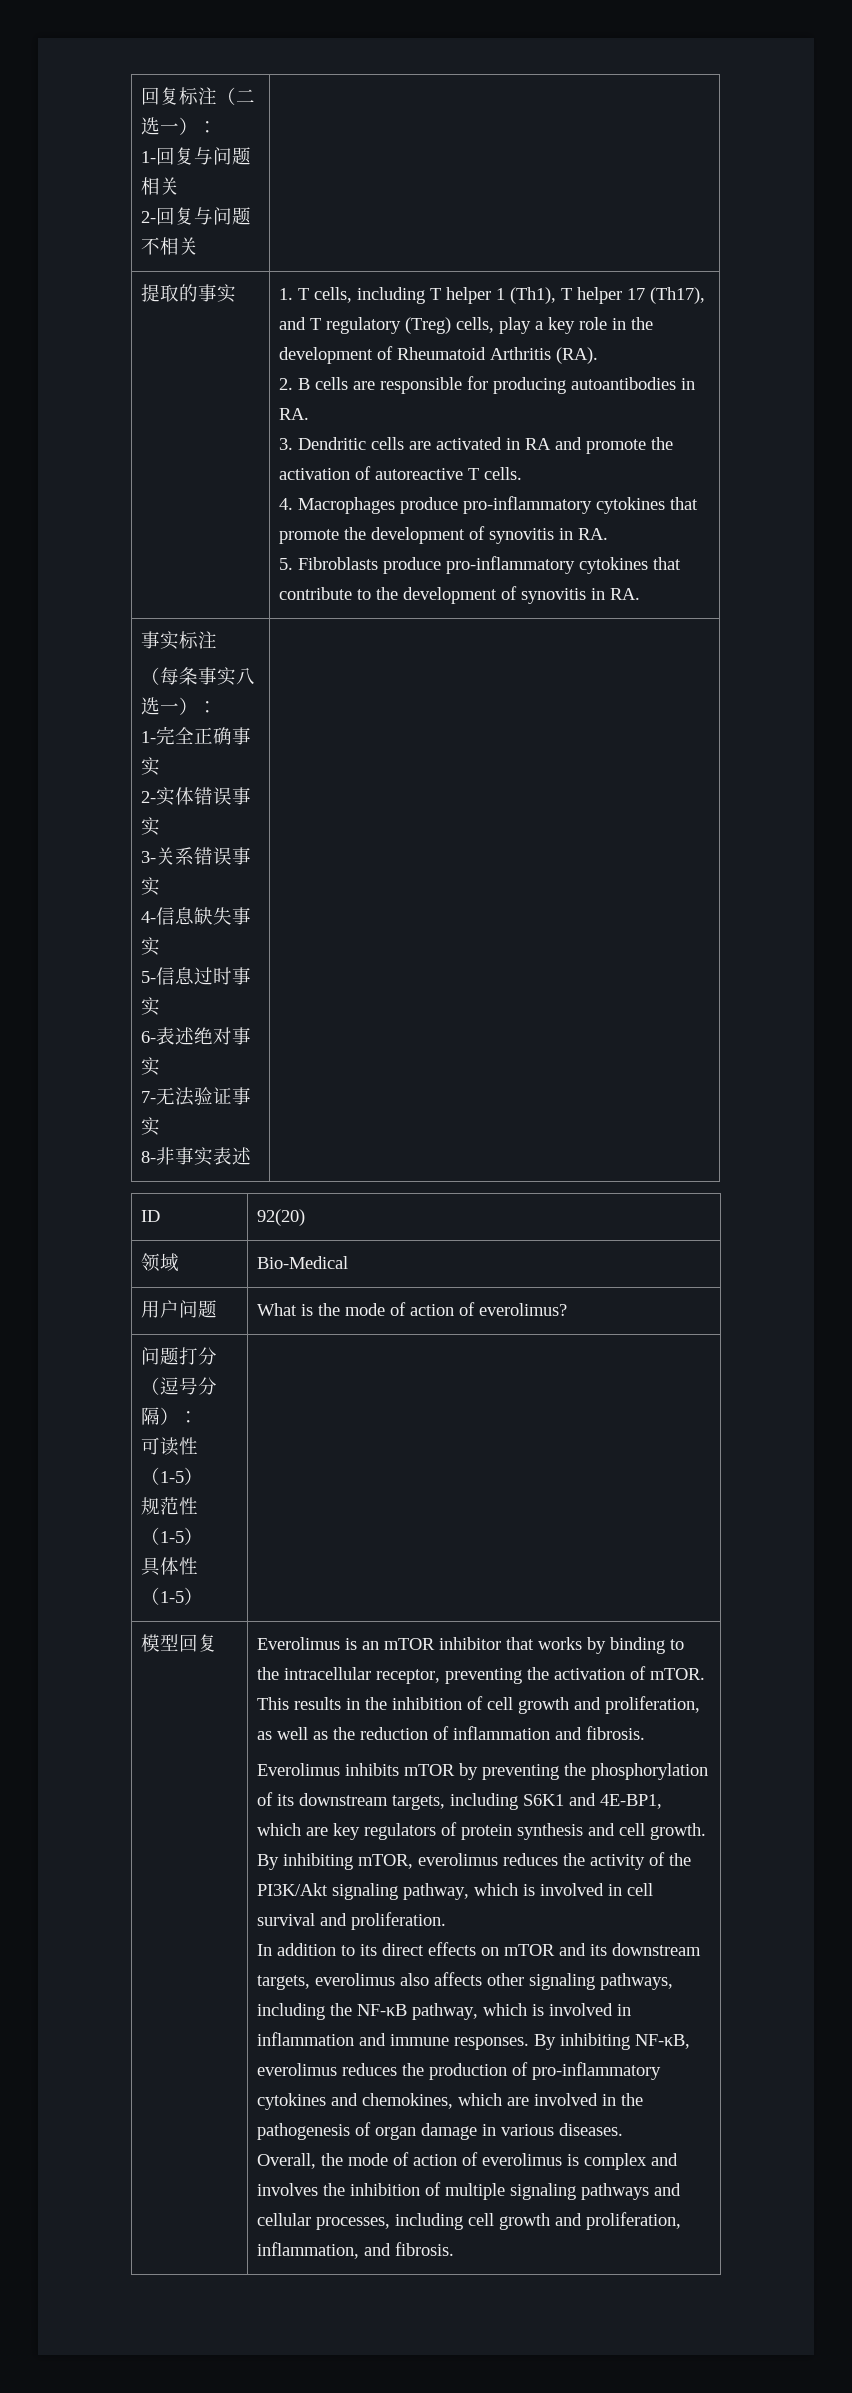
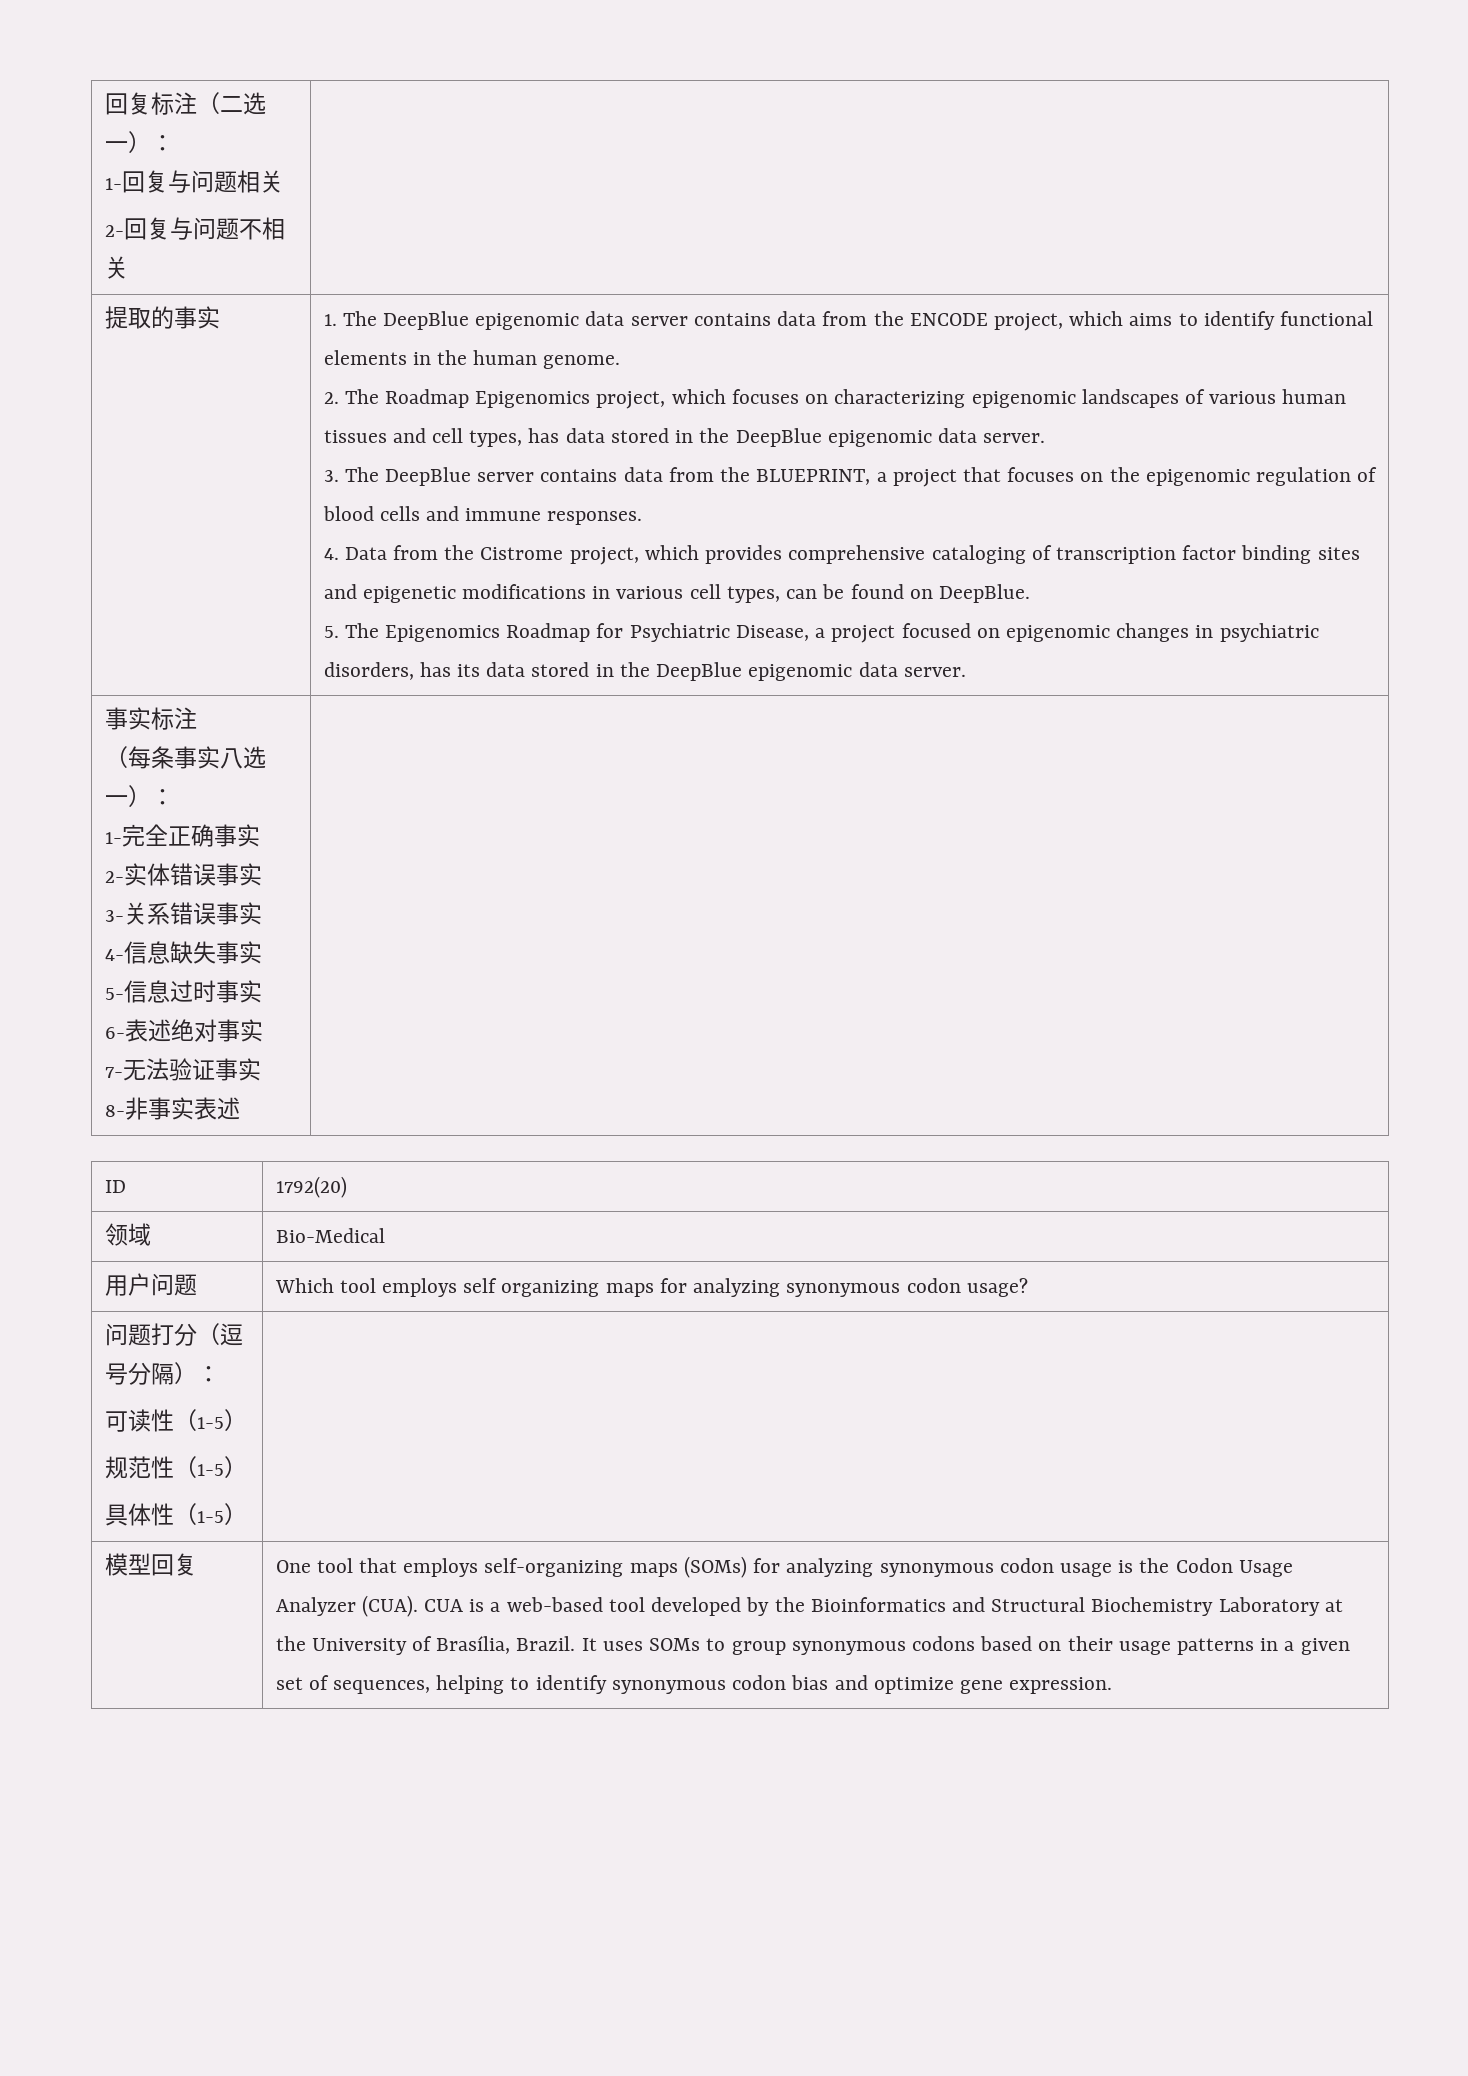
[298,287,706,304] [279,317,654,334] [279,346,599,364] [279,376,696,394] [279,408,310,420] [279,437,674,454] [279,466,523,480] [279,496,699,514] [279,526,609,544] [279,556,682,574] [279,586,641,604] T cells, including T helper 1 (Th1), T helper 17 (Th17), and T regulatory (Treg) cells, play a key role in the development of Rheumatoid Arthritis (RA). // 2. B cells are responsible for producing autoantibodies in RA. // 3. Dendritic cells are activated in RA and promote the activation of autoreactive T cells. // 4. Macrophages produce pro-inflammatory cytokines that promote the development of synovitis in RA. // 5. Fibroblasts produce pro-inflammatory cytokines that contribute to the development of synovitis in RA. -> [342,311,1374,331] [323,350,621,369] [323,389,1347,409] [323,428,1046,447] [323,467,1378,487] [322,506,643,525] [323,545,1360,565] [323,584,1030,603] [323,623,1319,643] [323,662,966,681] The DeepBlue epigenomic data server contains data from the ENCODE project, which aims to identify functional elements in the human genome. // 2. The Roadmap Epigenomics project, which focuses on characterizing epigenomic landscapes of various human tissues and cell types, has data stored in the DeepBlue epigenomic data server. // 3. The DeepBlue server contains data from the BLUEPRINT, a project that focuses on the epigenomic regulation of blood cells and immune responses. // 4. Data from the Cistrome project, which provides comprehensive cataloging of transcription factor binding sites and epigenetic modifications in various cell types, can be found on DeepBlue. // 5. The Epigenomics Roadmap for Psychiatric Disease, a project focused on epigenomic changes in psychiatric disorders, has its data stored in the DeepBlue epigenomic data server.
[257,1209,306,1226] 92(20) -> [275,1176,347,1198] 1792(20)
[257,1302,568,1316] What is the mode of action of everolimus? -> [274,1278,1028,1297] Which tool employs self organizing maps for analyzing synonymous codon usage?
[257,1637,685,1654] [257,1666,706,1684] [257,1696,701,1714] [257,1726,646,1740] [257,1763,709,1780] [257,1792,663,1810] [257,1822,707,1840] [257,1852,692,1870] [257,1883,654,1900] [257,1912,447,1930] [257,1942,702,1956] [257,1972,674,1990] [257,2003,632,2020] [257,2032,691,2050] [257,2062,662,2080] [257,2093,644,2110] [257,2122,624,2140] [257,2152,679,2170] [257,2182,682,2200] [257,2212,682,2230] [257,2242,455,2259] Everolimus is an mTOR inhibitor that works by binding to the intracellular receptor, preventing the activation of mTOR. This results in the inhibition of cell growth and proliferation, as well as the reduction of inflammation and fibrosis. // Everolimus inhibits mTOR by preventing the phosphorylation of its downstream targets, including S6K1 and 4E-BP1, which are key regulators of protein synthesis and cell growth. By inhibiting mTOR, everolimus reduces the activity of the PI3K/Akt signaling pathway, which is involved in cell survival and proliferation. // In addition to its direct effects on mTOR and its downstream targets, everolimus also affects other signaling pathways, including the NF-κB pathway, which is involved in inflammation and immune responses. By inhibiting NF-κB, everolimus reduces the production of pro-inflammatory cytokines and chemokines, which are involved in the pathogenesis of organ damage in various diseases. // Overall, the mode of action of everolimus is complex and involves the inhibition of multiple signaling pathways and cellular processes, including cell growth and proliferation, inflammation, and fibrosis. -> [275,1556,1293,1578] [275,1595,1343,1617] [275,1636,1350,1655] [275,1675,1113,1694] One tool that employs self-organizing maps (SOMs) for analyzing synonymous codon usage is the Codon Usage Analyzer (CUA). CUA is a web-based tool developed by the Bioinformatics and Structural Biochemistry Laboratory at the University of Brasília, Brazil. It uses SOMs to group synonymous codons based on their usage patterns in a given set of sequences, helping to identify synonymous codon bias and optimize gene expression.

